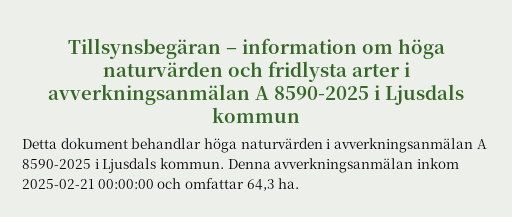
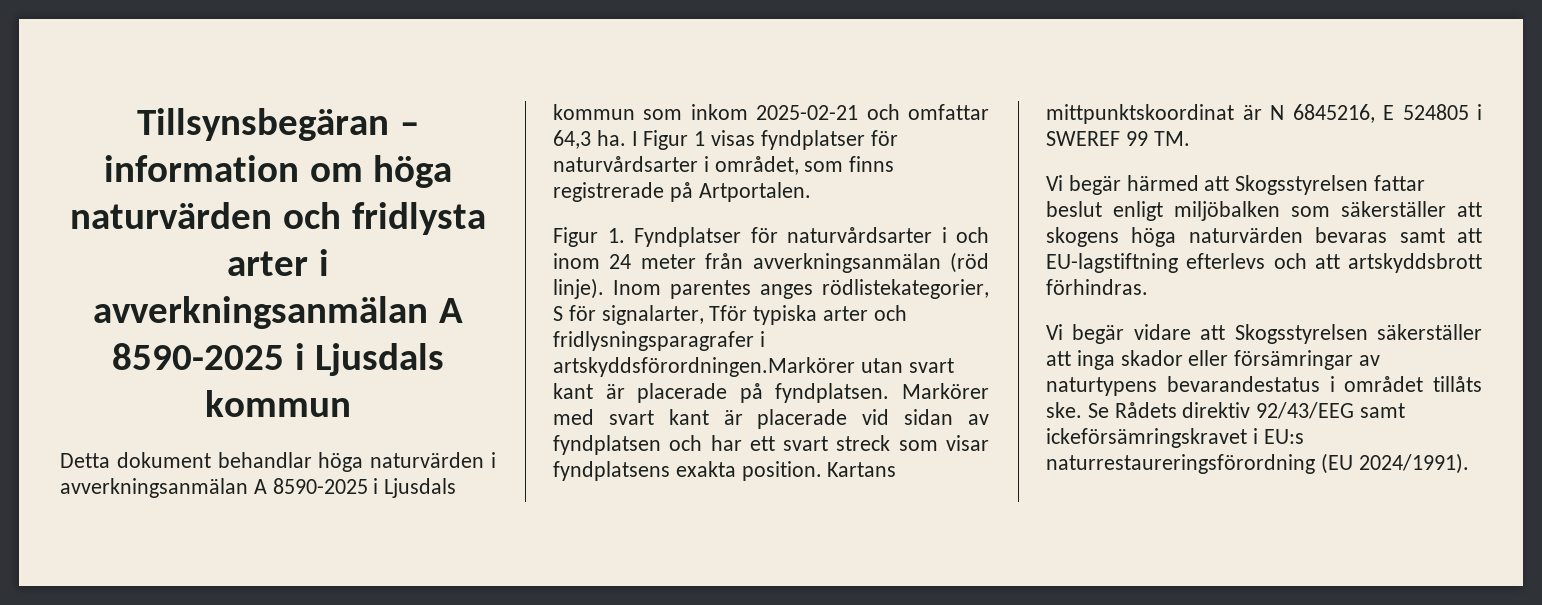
[159,158,414,173] kommun. Denna avverkningsanmälan -> [553,104,683,120] kommun som
[97,179,154,189] 00:00:00 -> (859, 112) none
(300, 183) none -> [631,130,898,150] [553,156,895,175] [553,182,811,202] [553,227,989,247] [553,252,989,273] [553,278,989,299] [553,305,907,325] [553,331,765,351] [553,357,954,377] [553,383,989,403] [553,409,989,429] [553,435,989,455] [553,461,897,481] [1046,104,1482,124] [1046,131,1190,146] [1046,175,1426,195] [1046,201,1482,221] [1046,227,1482,247] [1046,253,1482,273] [1046,279,1148,295] [1046,324,1482,344] [1046,350,1381,370] [1046,376,1482,396] [1046,402,1406,419] [1046,428,1304,448] [1046,453,1469,474] I Figur 1 visas fyndplatser för naturvårdsarter i området, som finns registrerade på Artportalen. // Figur 1. Fyndplatser för naturvårdsarter i och inom 24 meter från avverkningsanmälan (röd linje). Inom parentes anges rödlistekategorier, S för signalarter, Tför typiska arter och fridlysningsparagrafer i artskyddsförordningen.Markörer utan svart kant är placerade på fyndplatsen. Markörer med svart kant är placerade vid sidan av fyndplatsen och har ett svart streck som visar fyndplatsens exakta position. Kartans mittpunktskoordinat är N 6845216, E 524805 i SWEREF 99 TM. // Vi begär härmed att Skogsstyrelsen fattar beslut enligt miljöbalken som säkerställer att skogens höga naturvärden bevaras samt att EU-lagstiftning efterlevs och att artskyddsbrott förhindras. // Vi begär vidare att Skogsstyrelsen säkerställer att inga skador eller försämringar av naturtypens bevarandestatus i området tillåts ske. Se Rådets direktiv 92/43/EEG samt ickeförsämringskravet i EU:s naturrestaureringsförordning (EU 2024/1991).

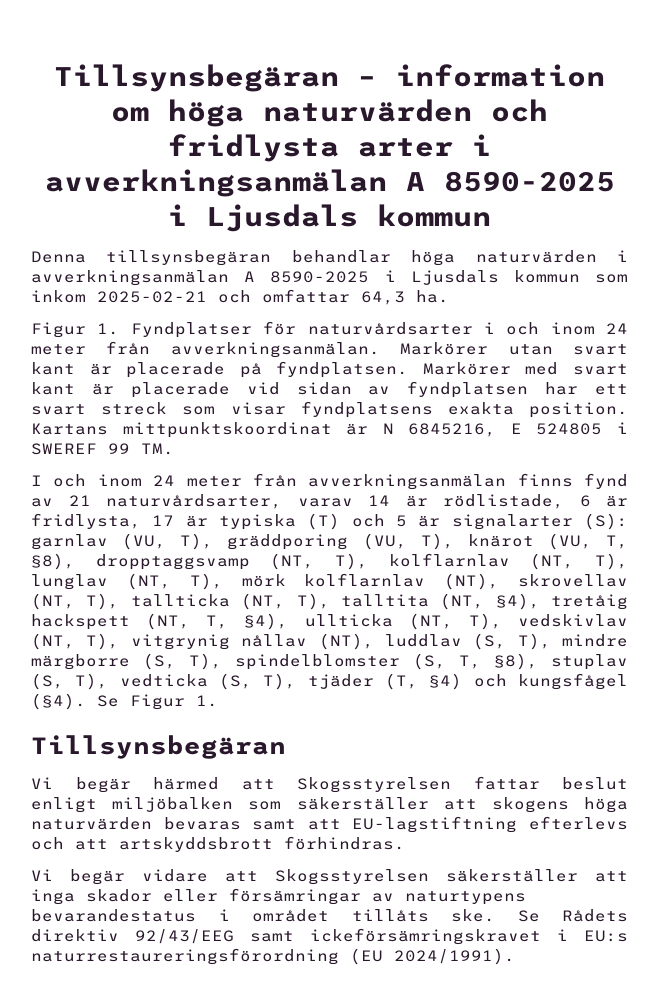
[60,452,211,468] Detta dokument -> [31,250,272,266] Denna tillsynsbegäran
[631,130,898,150] [553,156,895,175] [553,182,811,202] I Figur 1 visas fyndplatser för naturvårdsarter i området, som finns registrerade på Artportalen. -> (449, 296) none
[752,252,989,273] [553,278,989,299] [553,305,907,325] [553,331,765,351] [553,357,855,377] avverkningsanmälan (röd linje). Inom parentes anges rödlistekategorier, S för signalarter, Tför typiska arter och fridlysningsparagrafer i artskyddsförordningen.Markörer -> [170,342,489,358] avverkningsanmälan. Markörer
[669,435,703,451] och -> (529, 389) none
(1190, 138) none -> [31,473,628,490] [31,494,628,509] [31,513,628,530] [31,533,628,550] [31,553,628,570] [31,573,628,590] [31,593,628,610] [31,613,629,630] [31,633,628,650] [31,653,628,670] [31,673,628,690] [31,693,218,710] [31,735,286,759] // I och inom 24 meter från avverkningsanmälan finns fynd av 21 naturvårdsarter, varav 14 är rödlistade, 6 är fridlysta, 17 är typiska (T) och 5 är signalarter (S): garnlav (VU, T), gräddporing (VU, T), knärot (VU, T, §8), dropptaggsvamp (NT, T), kolflarnlav (NT, T), lunglav (NT, T), mörk kolflarnlav (NT), skrovellav (NT, T), tallticka (NT, T), talltita (NT, §4), tretåig hackspett (NT, T, §4), ullticka (NT, T), vedskivlav (NT, T), vitgrynig nållav (NT), luddlav (S, T), mindre märgborre (S, T), spindelblomster (S, T, §8), stuplav (S, T), vedticka (S, T), tjäder (T, §4) och kungsfågel (§4). Se Figur 1. // Tillsynsbegäran

